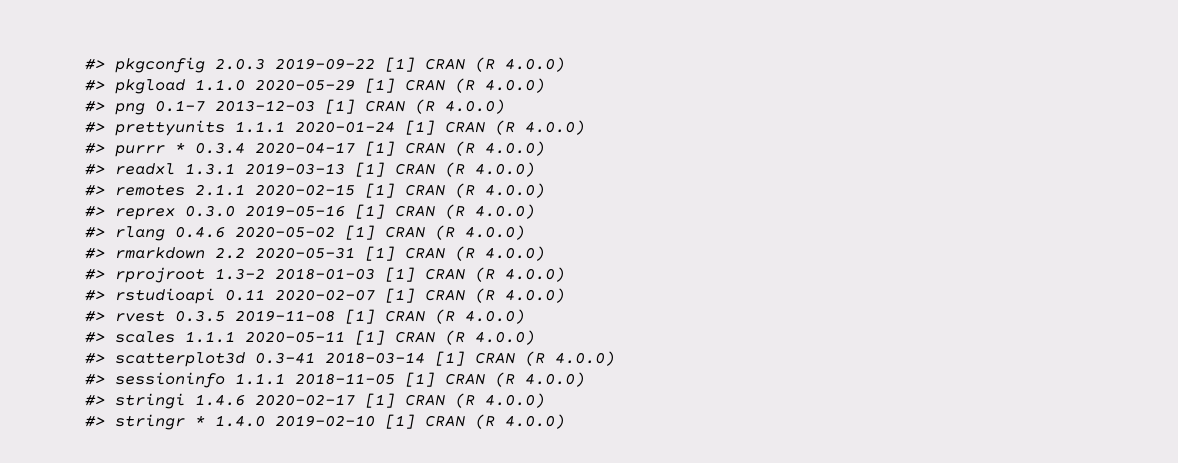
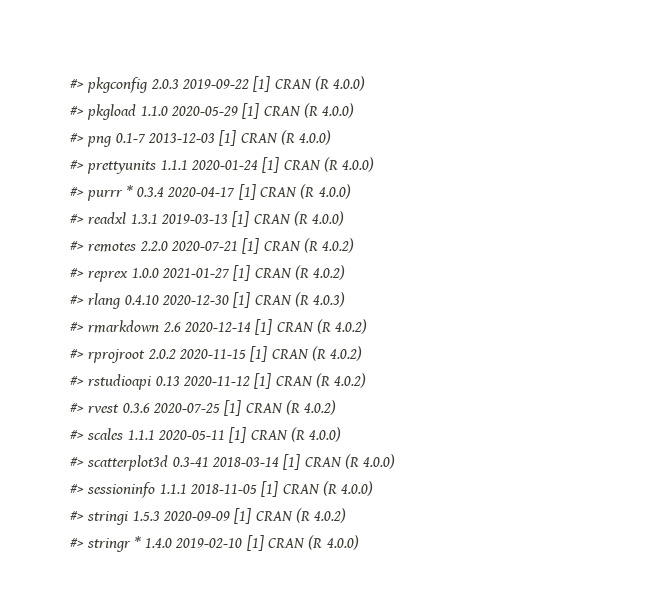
[195,183,545,198] 2.1.1 2020-02-15 [1] CRAN (R 4.0.0) -> [139,238,355,254] 2.2.0 2020-07-21 [1] CRAN (R 4.0.2)
[185,204,535,219] 0.3.0 2019-05-16 [1] CRAN (R 4.0.0) -> [131,265,346,281] 1.0.0 2021-01-27 [1] CRAN (R 4.0.2)
[175,225,525,240] 0.4.6 2020-05-02 [1] CRAN (R 4.0.0) -> [124,292,346,308] 0.4.10 2020-12-30 [1] CRAN (R 4.0.3)
[215,246,545,261] 2.2 2020-05-31 [1] CRAN (R 4.0.0) -> [162,319,368,335] 2.6 2020-12-14 [1] CRAN (R 4.0.2)
[215,267,565,282] 1.3-2 2018-01-03 [1] CRAN (R 4.0.0) -> [147,346,363,362] 2.0.2 2020-11-15 [1] CRAN (R 4.0.2)
[225,288,565,303] 0.11 2020-02-07 [1] CRAN (R 4.0.0) -> [155,373,367,389] 0.13 2020-11-12 [1] CRAN (R 4.0.2)
[175,309,525,324] 0.3.5 2019-11-08 [1] CRAN (R 4.0.0) -> [122,400,337,416] 0.3.6 2020-07-25 [1] CRAN (R 4.0.2)
[195,393,545,408] 1.4.6 2020-02-17 [1] CRAN (R 4.0.0) -> [132,508,347,524] 1.5.3 2020-09-09 [1] CRAN (R 4.0.2)

